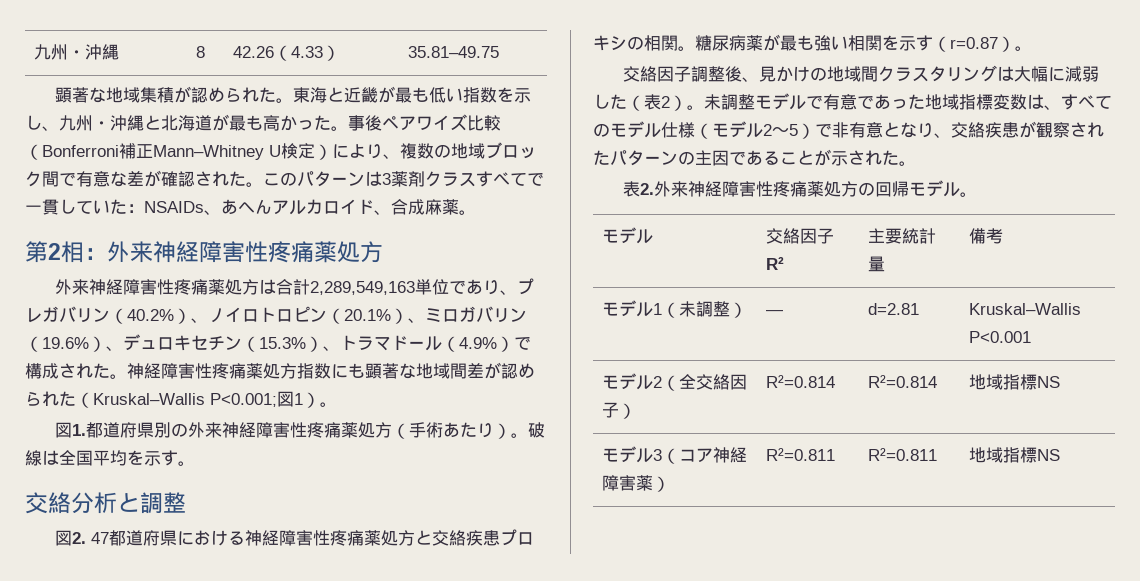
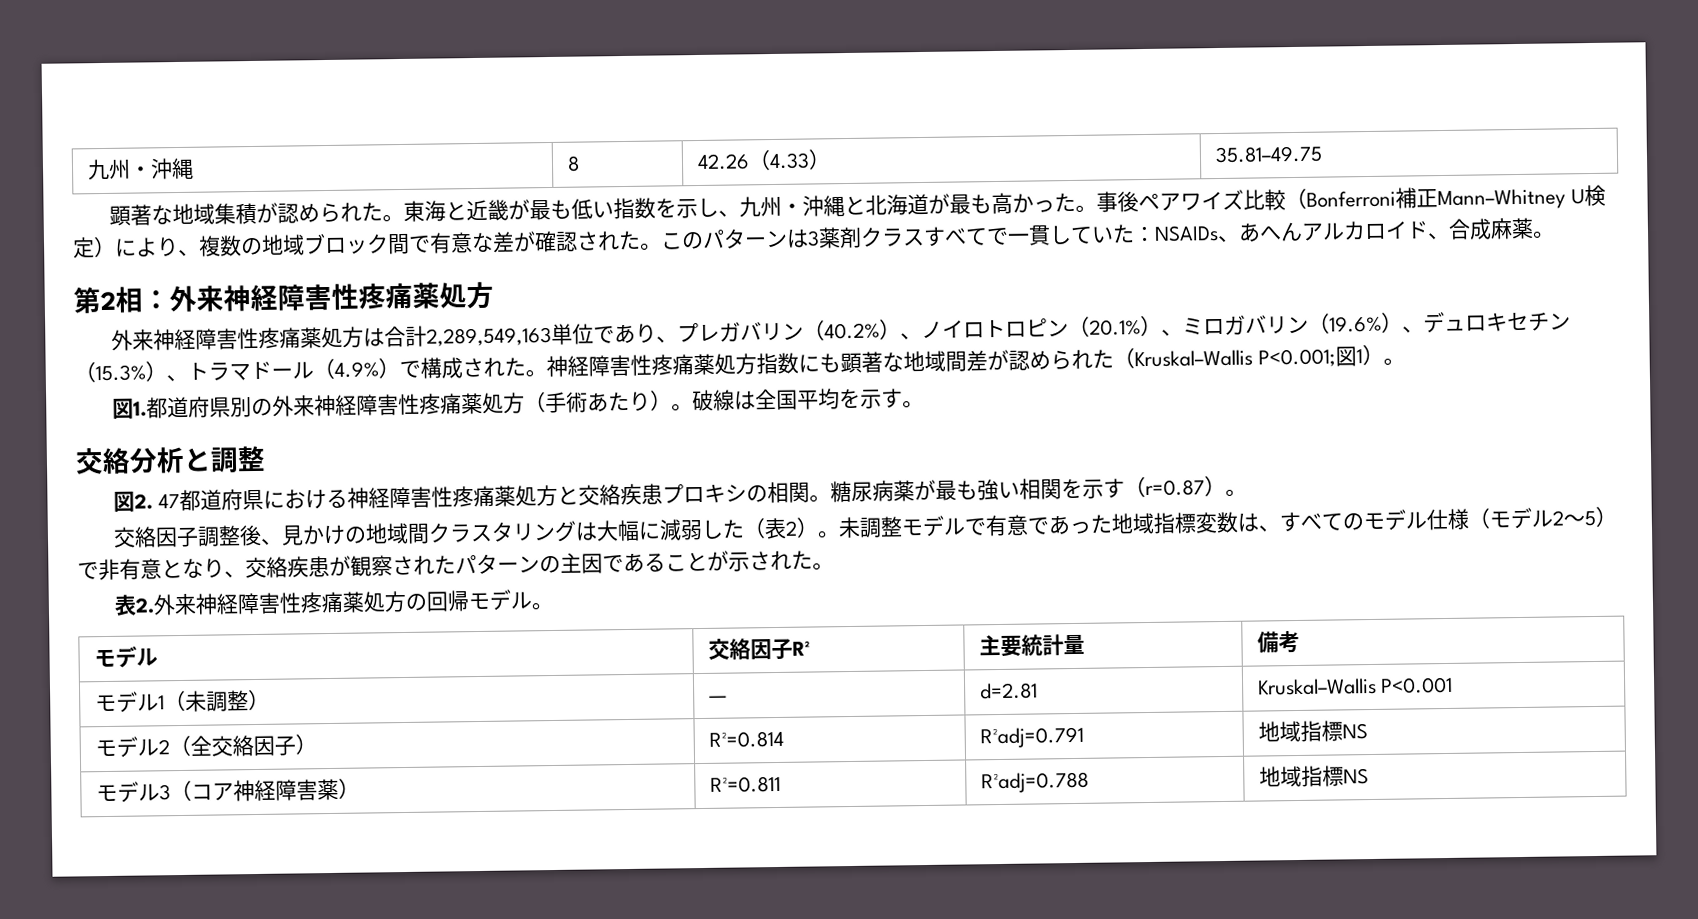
[868,375,938,388] R²=0.814 -> [979,726,1084,749] R²adj=0.791
[868,448,938,461] R²=0.811 -> [980,771,1089,794] R²adj=0.788

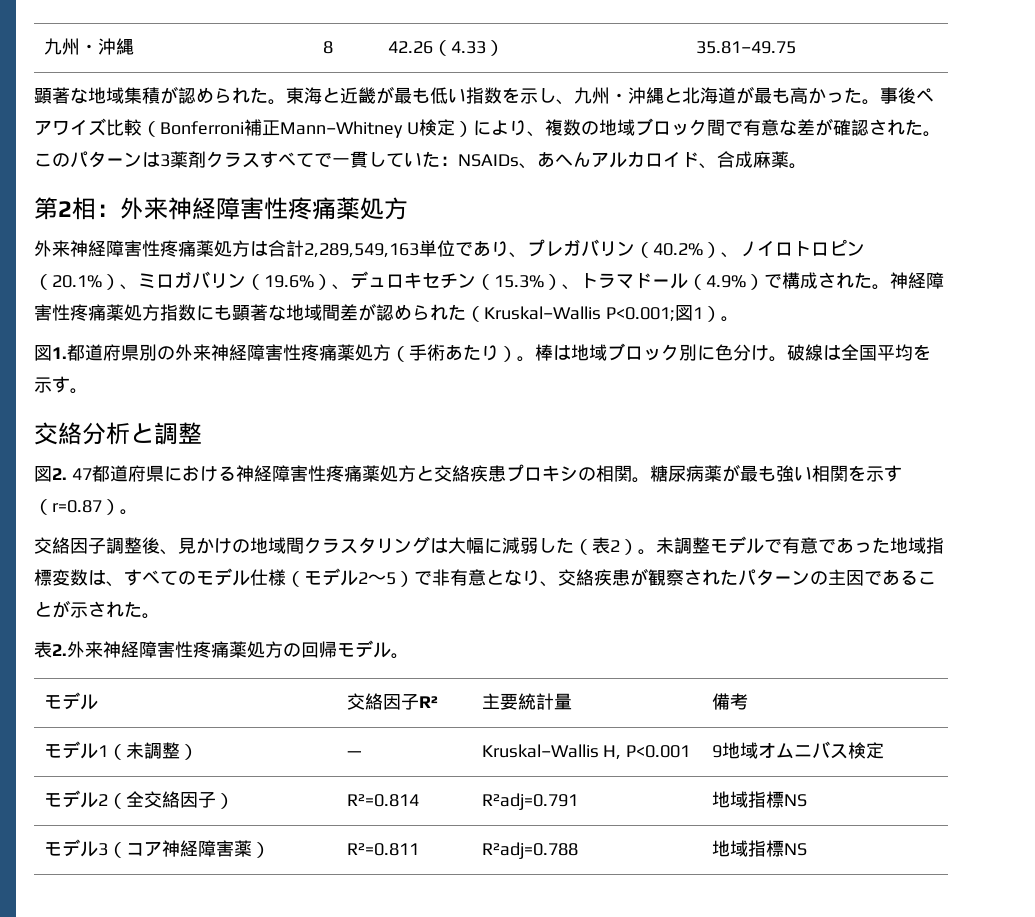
(694, 407) none -> [535,343,787,362] 棒は地域ブロック別に色分け。
[979,682,1038,700] [1256,676,1454,696] d=2.81 | Kruskal–Wallis P<0.001 -> [481,744,691,760] [711,741,884,759] Kruskal–Wallis H, P<0.001 | 9地域オムニバス検定

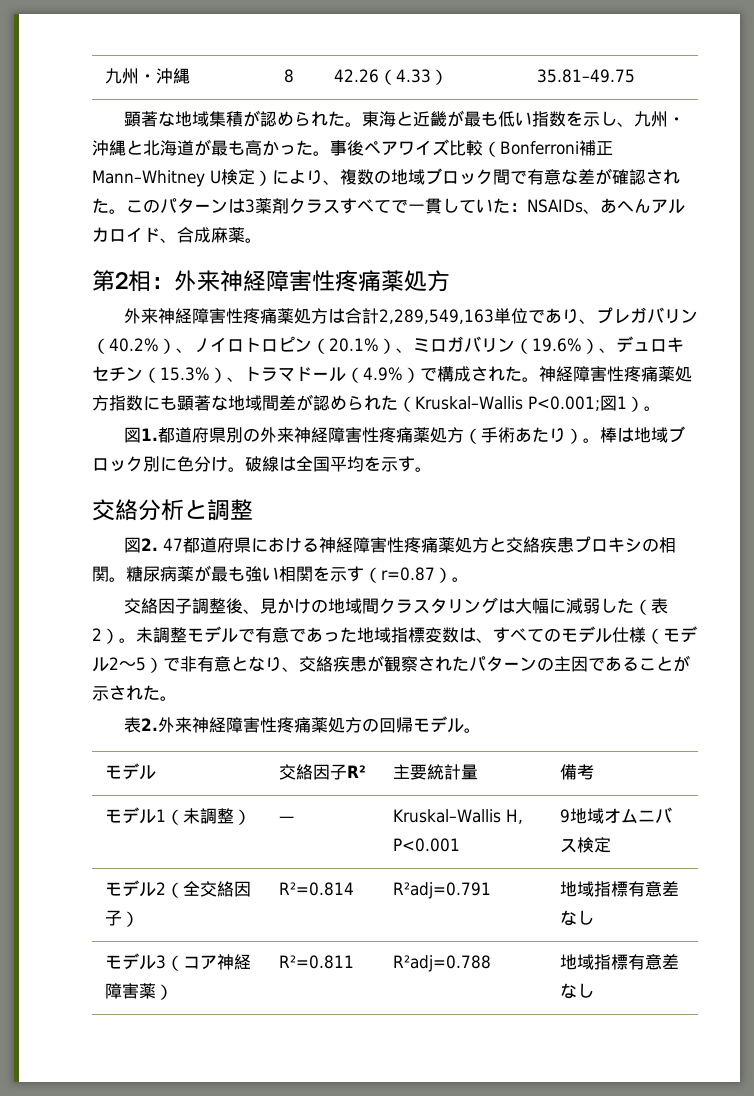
[783,794,807,807] NS -> [627,881,679,897] [559,910,594,926] 有意差なし
[783,843,807,856] NS -> [627,954,679,970] [559,983,594,999] 有意差なし

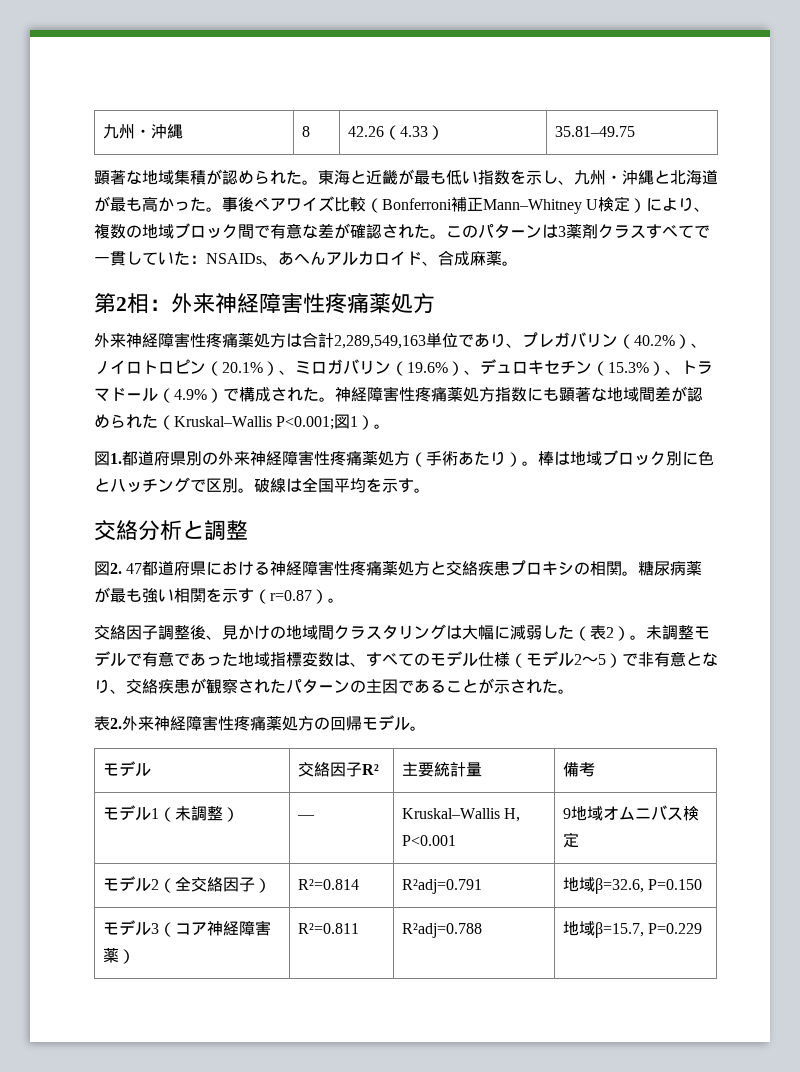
[194,456,228,472] 分け -> [94,477,238,493] とハッチングで区別
[593,881,679,897] [559,910,594,926] 指標有意差なし -> [594,878,703,894] β=32.6, P=0.150
[593,954,679,970] [559,983,594,999] 指標有意差なし -> [594,922,703,938] β=15.7, P=0.229

